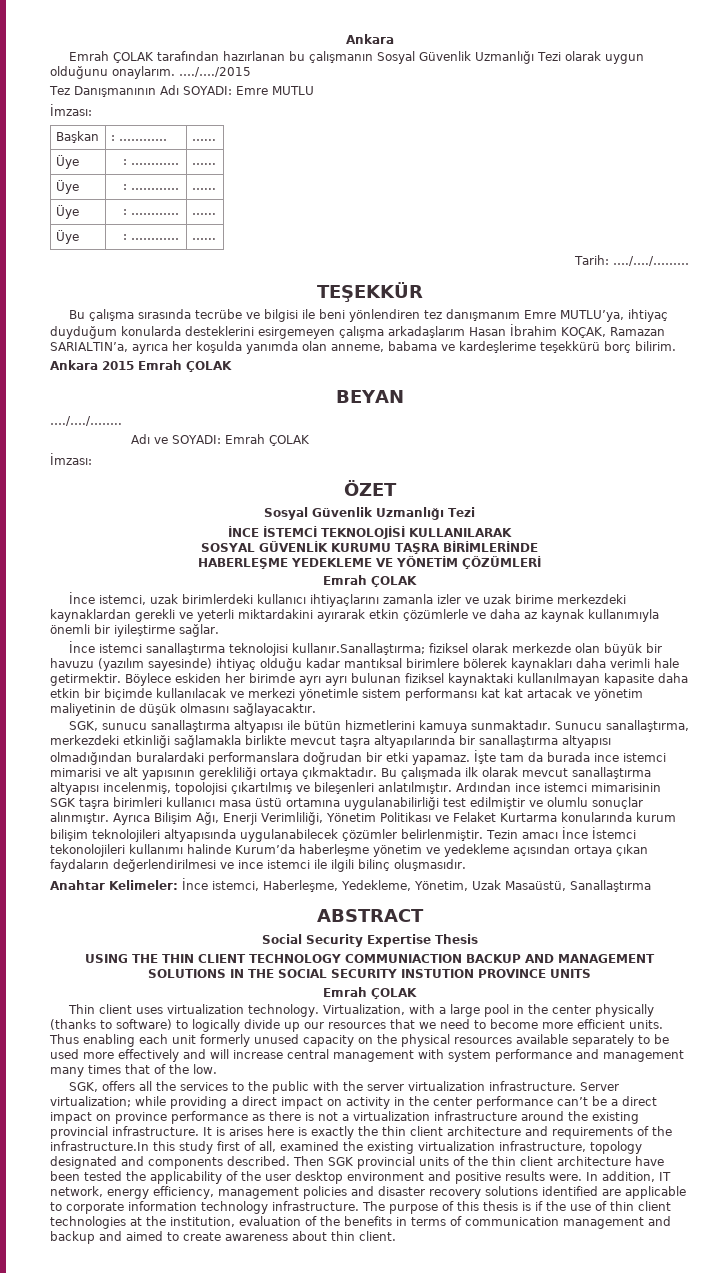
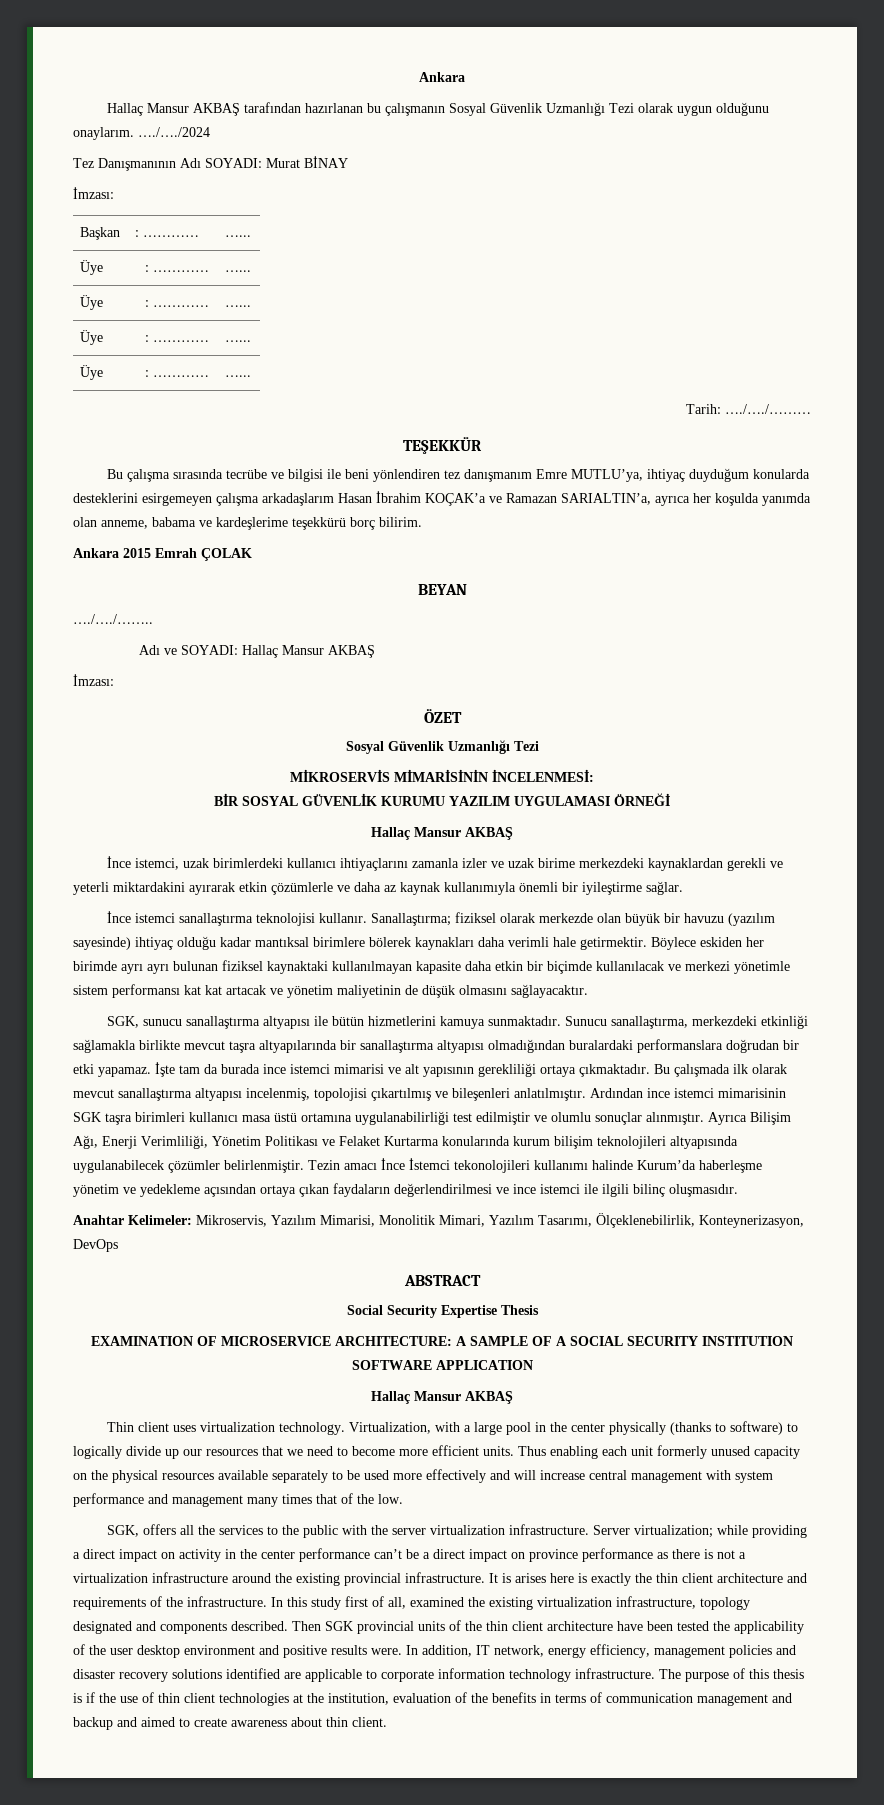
[68,51,154,63] Emrah ÇOLAK -> [106,103,240,116] Hallaç Mansur AKBAŞ
[179,67,251,77] …./…./2015 -> [138,127,210,137] …./…./2024
[235,86,314,95] Emre MUTLU -> [266,156,348,168] Murat BİNAY
[561,327,606,338] KOÇAK, -> [425,493,502,506] KOÇAK’a ve
[224,434,310,446] Emrah ÇOLAK -> [241,645,375,658] Hallaç Mansur AKBAŞ
[228,526,512,539] [201,541,538,554] [198,556,541,569] [323,575,417,587] İNCE İSTEMCİ TEKNOLOJİSİ KULLANILARAK // SOSYAL GÜVENLİK KURUMU TAŞRA BİRİMLERİNDE // HABERLEŞME YEDEKLEME VE YÖNETİM ÇÖZÜMLERİ // Emrah ÇOLAK -> [290,769,594,782] [214,793,670,806] [371,827,513,840] MİKROSERVİS MİMARİSİNİN İNCELENMESİ: // BİR SOSYAL GÜVENLİK KURUMU YAZILIM UYGULAMASI ÖRNEĞİ // Hallaç Mansur AKBAŞ
[291,643,425,655] kullanır.Sanallaştırma; -> [318,913,451,926] kullanır. Sanallaştırma;
[182,878,651,892] İnce istemci, Haberleşme, Yedekleme, Yönetim, Uzak Masaüstü, Sanallaştırma -> [196,1213,804,1228] [73,1239,118,1252] Mikroservis, Yazılım Mimarisi, Monolitik Mimari, Yazılım Tasarımı, Ölçeklenebilirlik, Konteynerizasyon, DevOps
[85,954,655,963] [148,969,591,978] [323,987,417,999] USING THE THIN CLIENT TECHNOLOGY COMMUNIACTION BACKUP AND MANAGEMENT SOLUTIONS IN THE SOCIAL SECURITY INSTUTION PROVINCE UNITS // Emrah ÇOLAK -> [91,1336,793,1346] [351,1360,533,1370] [371,1391,513,1404] EXAMINATION OF MICROSERVICE ARCHITECTURE: A SAMPLE OF A SOCIAL SECURITY INSTITUTION SOFTWARE APPLICATION // Hallaç Mansur AKBAŞ
[50,1141,149,1151] infrastructure.In -> [187,1596,283,1607] infrastructure. In

